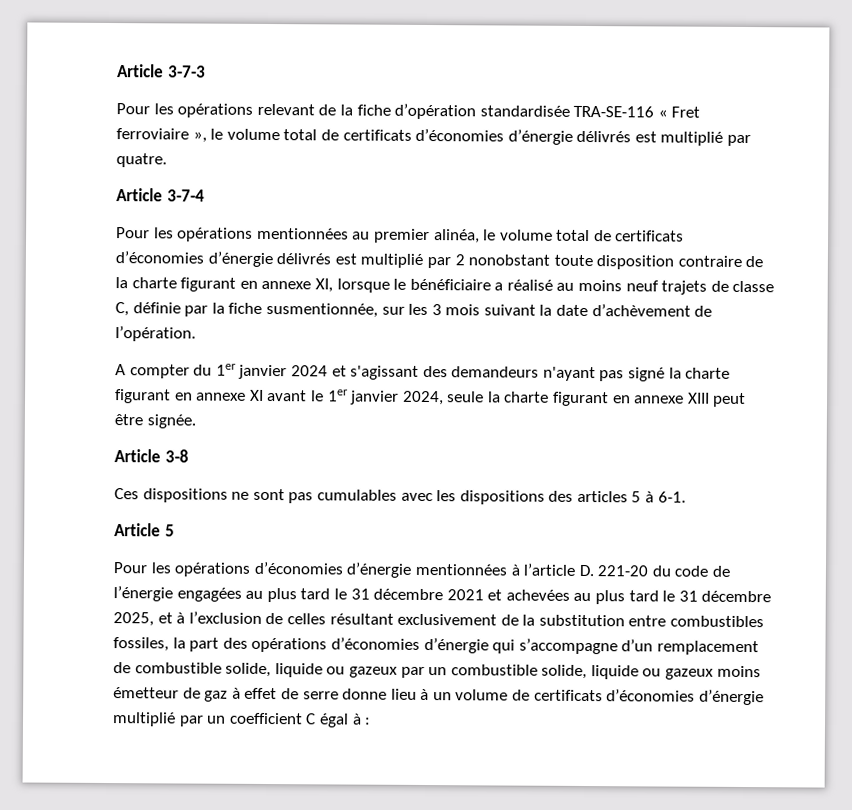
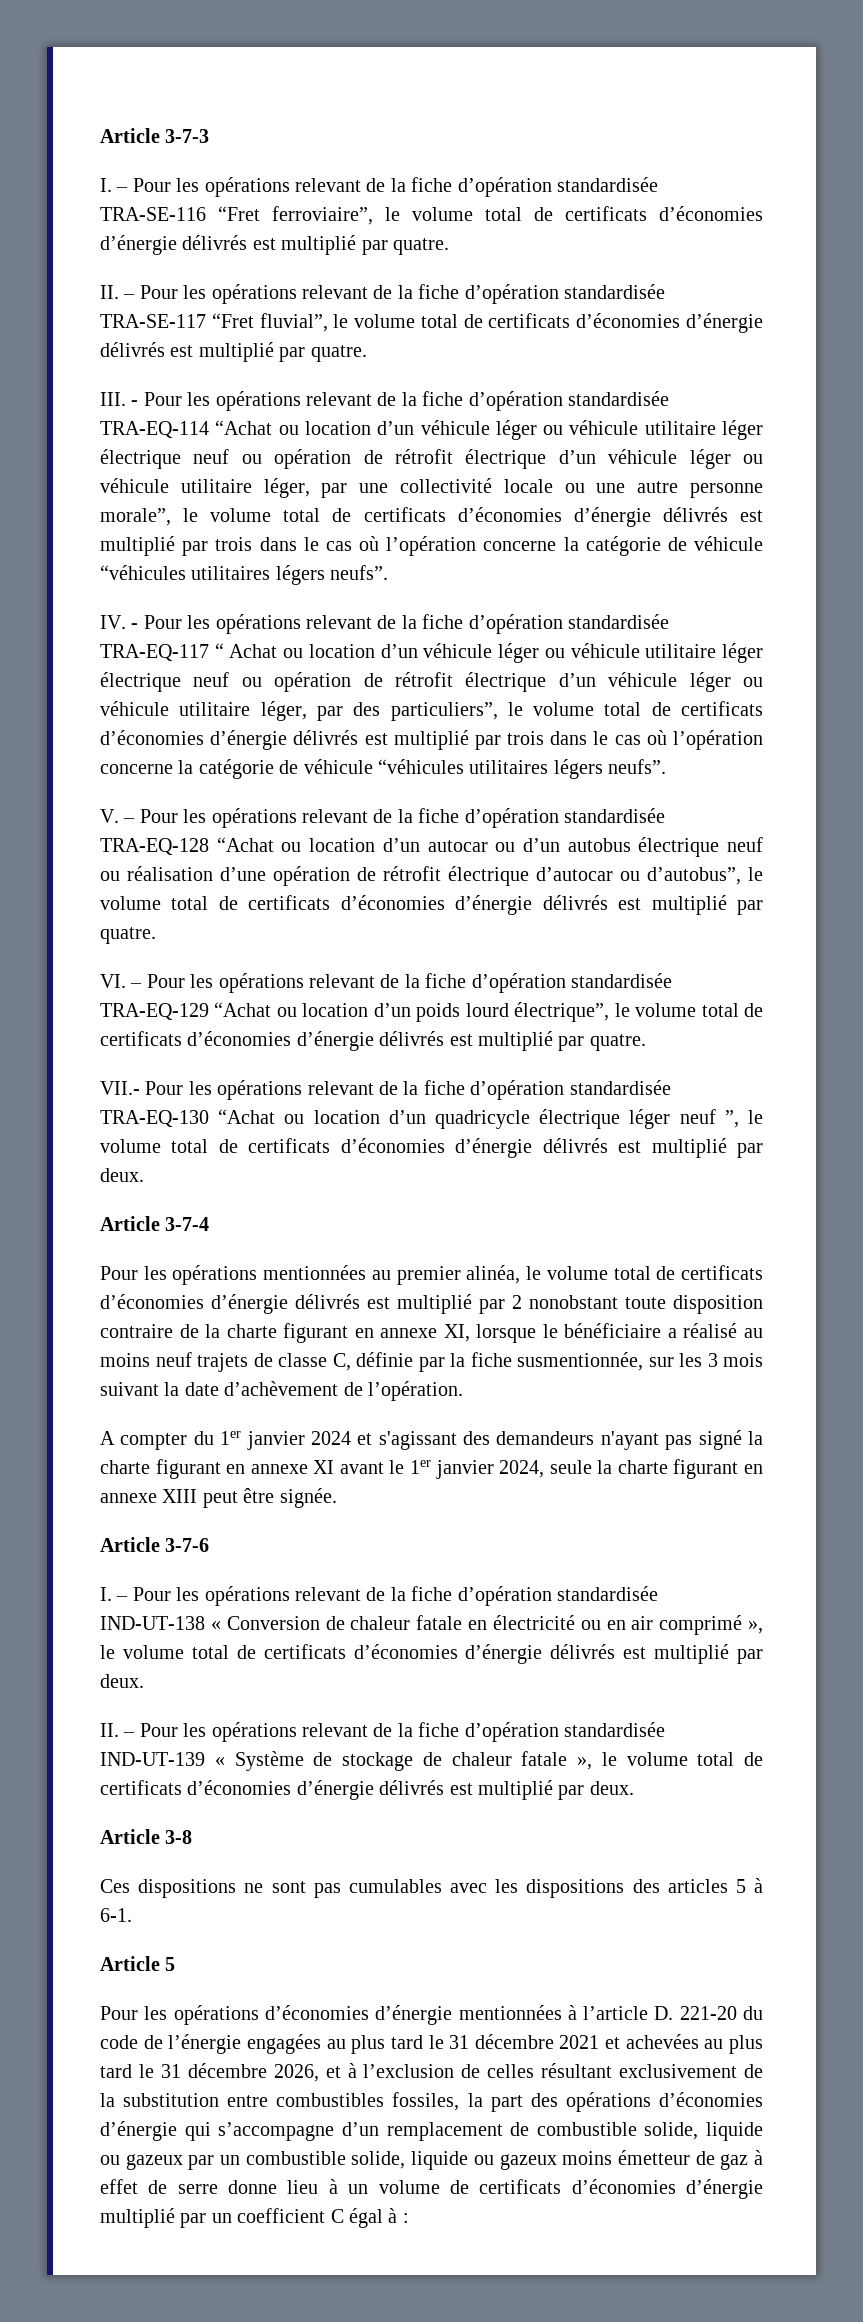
(206, 71) none -> [100,178,129,192] I. –
[657,106,701,118] [116,128,207,143] « Fret ferroviaire », -> [218,206,373,225] “Fret ferroviaire”,
(167, 160) none -> [100,284,665,304] [100,313,763,333] [100,342,367,362] [100,391,669,411] [100,420,763,440] [100,449,763,469] [100,478,763,498] [100,507,763,527] [100,536,763,556] [100,565,389,585] [100,614,669,634] [100,643,764,663] [100,672,763,692] [100,701,763,721] [100,730,763,750] [100,759,667,779] [100,808,665,828] [100,837,763,857] [100,866,763,886] [100,895,763,915] [100,927,156,944] [100,973,672,993] [100,1002,764,1022] [100,1031,646,1051] [100,1080,671,1100] [100,1109,764,1129] [100,1138,763,1158] [100,1168,144,1182] // II. – Pour les opérations relevant de la fiche d’opération standardisée TRA-SE-117 “Fret fluvial”, le volume total de certificats d’économies d’énergie délivrés est multiplié par quatre. // III. - Pour les opérations relevant de la fiche d’opération standardisée TRA-EQ-114 “Achat ou location d’un véhicule léger ou véhicule utilitaire léger électrique neuf ou opération de rétrofit électrique d’un véhicule léger ou véhicule utilitaire léger, par une collectivité locale ou une autre personne morale”, le volume total de certificats d’économies d’énergie délivrés est multiplié par trois dans le cas où l’opération concerne la catégorie de véhicule “véhicules utilitaires légers neufs”. // IV. - Pour les opérations relevant de la fiche d’opération standardisée TRA-EQ-117 “ Achat ou location d’un véhicule léger ou véhicule utilitaire léger électrique neuf ou opération de rétrofit électrique d’un véhicule léger ou véhicule utilitaire léger, par des particuliers”, le volume total de certificats d’économies d’énergie délivrés est multiplié par trois dans le cas où l’opération concerne la catégorie de véhicule “véhicules utilitaires légers neufs”. // V. – Pour les opérations relevant de la fiche d’opération standardisée TRA-EQ-128 “Achat ou location d’un autocar ou d’un autobus électrique neuf ou réalisation d’une opération de rétrofit électrique d’autocar ou d’autobus”, le volume total de certificats d’économies d’énergie délivrés est multiplié par quatre. // VI. – Pour les opérations relevant de la fiche d’opération standardisée TRA-EQ-129 “Achat ou location d’un poids lourd électrique”, le volume total de certificats d’économies d’énergie délivrés est multiplié par quatre. // VII.- Pour les opérations relevant de la fiche d’opération standardisée TRA-EQ-130 “Achat ou location d’un quadricycle électrique léger neuf ”, le volume total de certificats d’économies d’énergie délivrés est multiplié par deux.
(196, 421) none -> [100,1537,210,1552] [100,1586,658,1606] [100,1615,763,1635] [100,1644,763,1664] [100,1674,144,1688] [100,1722,665,1742] [100,1751,763,1771] [100,1780,634,1800] // Article 3-7-6 // I. – Pour les opérations relevant de la fiche d’opération standardisée IND-UT-138 « Conversion de chaleur fatale en électricité ou en air comprimé », le volume total de certificats d’économies d’énergie délivrés est multiplié par deux. // II. – Pour les opérations relevant de la fiche d’opération standardisée IND-UT-139 « Système de stockage de chaleur fatale », le volume total de certificats d’économies d’énergie délivrés est multiplié par deux.
[113,612,154,627] 2025, -> [273,2064,319,2082] 2026,

